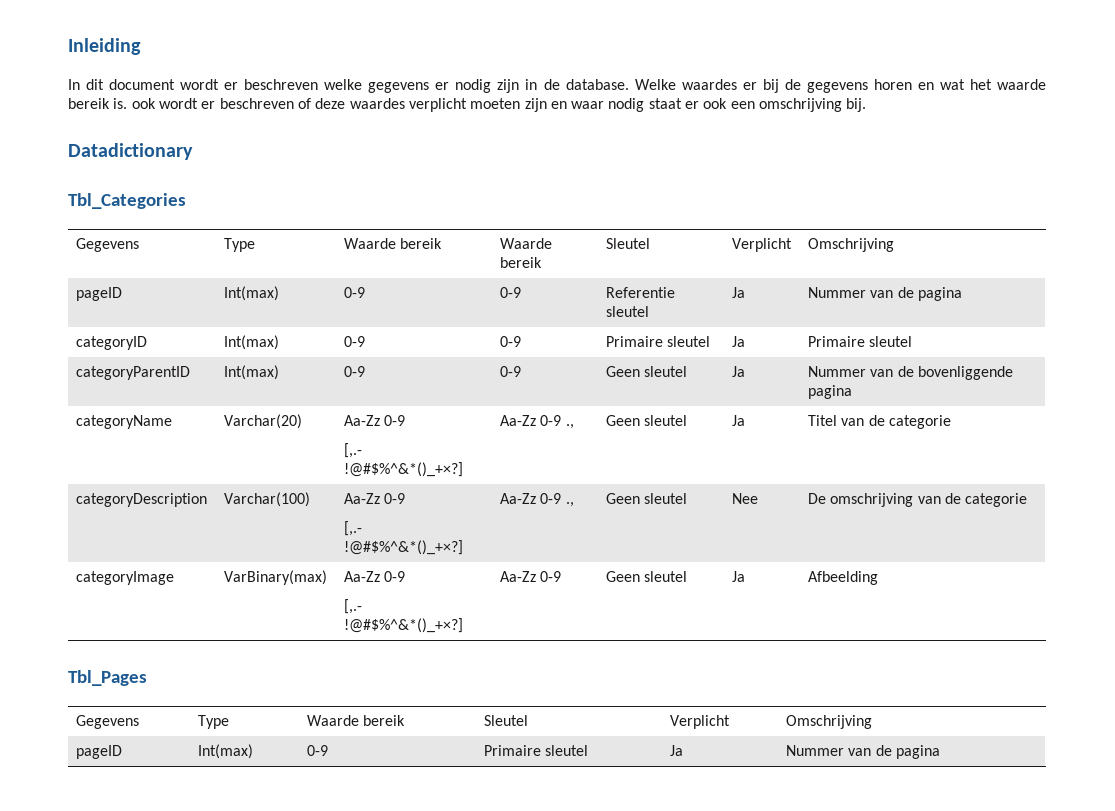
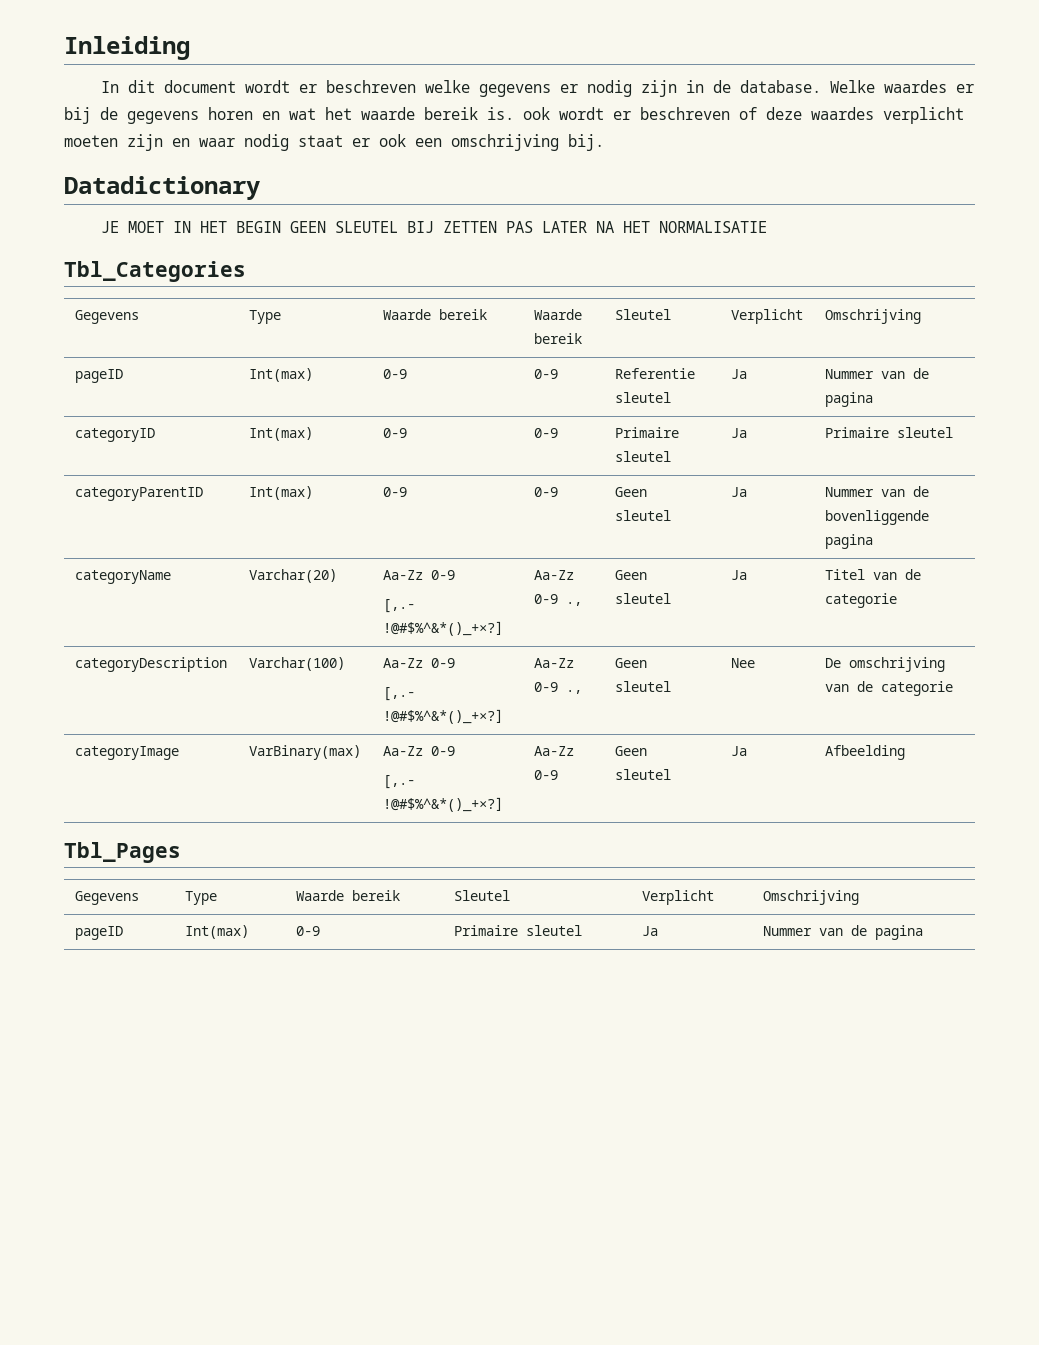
(193, 151) none -> [100,221,767,233] // JE MOET IN HET BEGIN GEEN SLEUTEL BIJ ZETTEN PAS LATER NA HET NORMALISATIE

